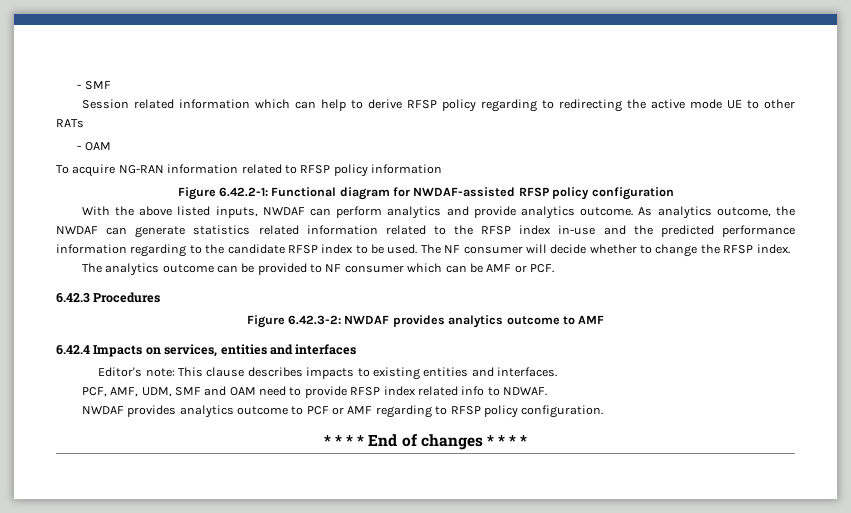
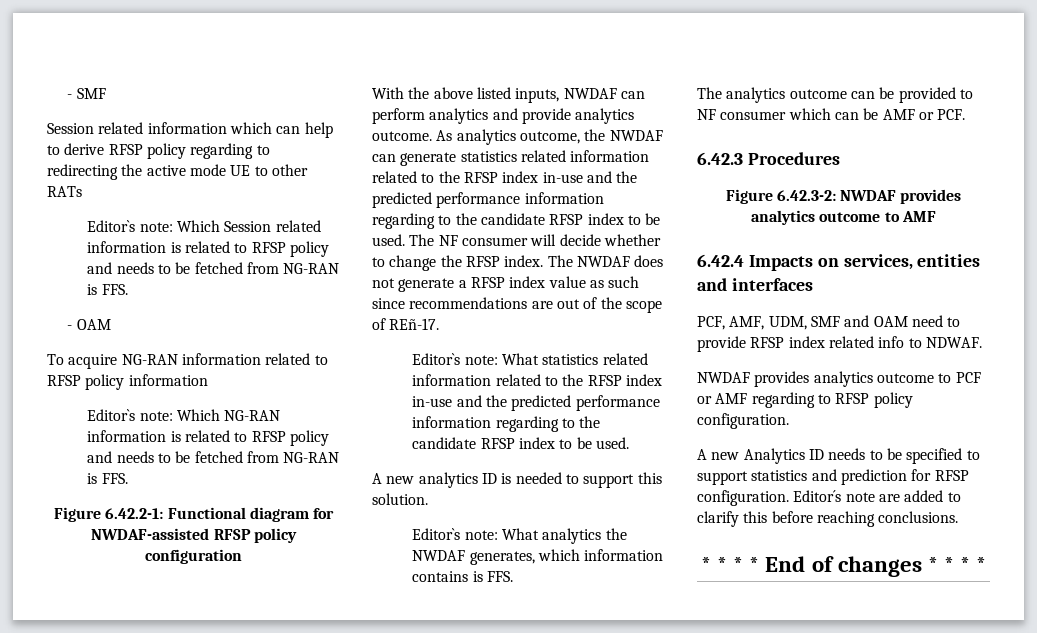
(84, 123) none -> [87,220,321,232] [87,241,330,257] [87,262,340,274] [87,284,128,295] // Editor`s note: Which Session related information is related to RFSP policy and needs to be fetched from NG-RAN is FFS.
(442, 169) none -> [87,409,281,421] [87,430,330,446] [87,451,340,463] [87,473,128,484] // Editor`s note: Which NG-RAN information is related to RFSP policy and needs to be fetched from NG-RAN is FFS.
(790, 249) none -> [547,255,664,267] [372,276,640,292] [372,297,662,313] [372,318,440,330] [412,353,648,365] [412,374,663,386] [412,395,660,411] [412,416,601,432] [412,437,630,449] [372,472,662,488] [372,493,428,505] [412,528,627,544] [412,549,664,565] [412,571,514,582] The NWDAF does not generate a RFSP index value as such since recommendations are out of the scope of REñ-17. // Editor`s note: What statistics related information related to the RFSP index in-use and the predicted performance information regarding to the candidate RFSP index to be used. // A new analytics ID is needed to support this solution. // Editor`s note: What analytics the NWDAF generates, which information contains is FFS.
[98,367,557,380] // Editor's note: This clause describes impacts to existing entities and interfaces. -> (813, 284) none
(604, 411) none -> [697,448,980,464] [697,469,969,485] [697,490,961,506] [697,511,959,527] // A new Analytics ID needs to be specified to support statistics and prediction for RFSP configuration. Editor´s note are added to clarify this before reaching conclusions.

